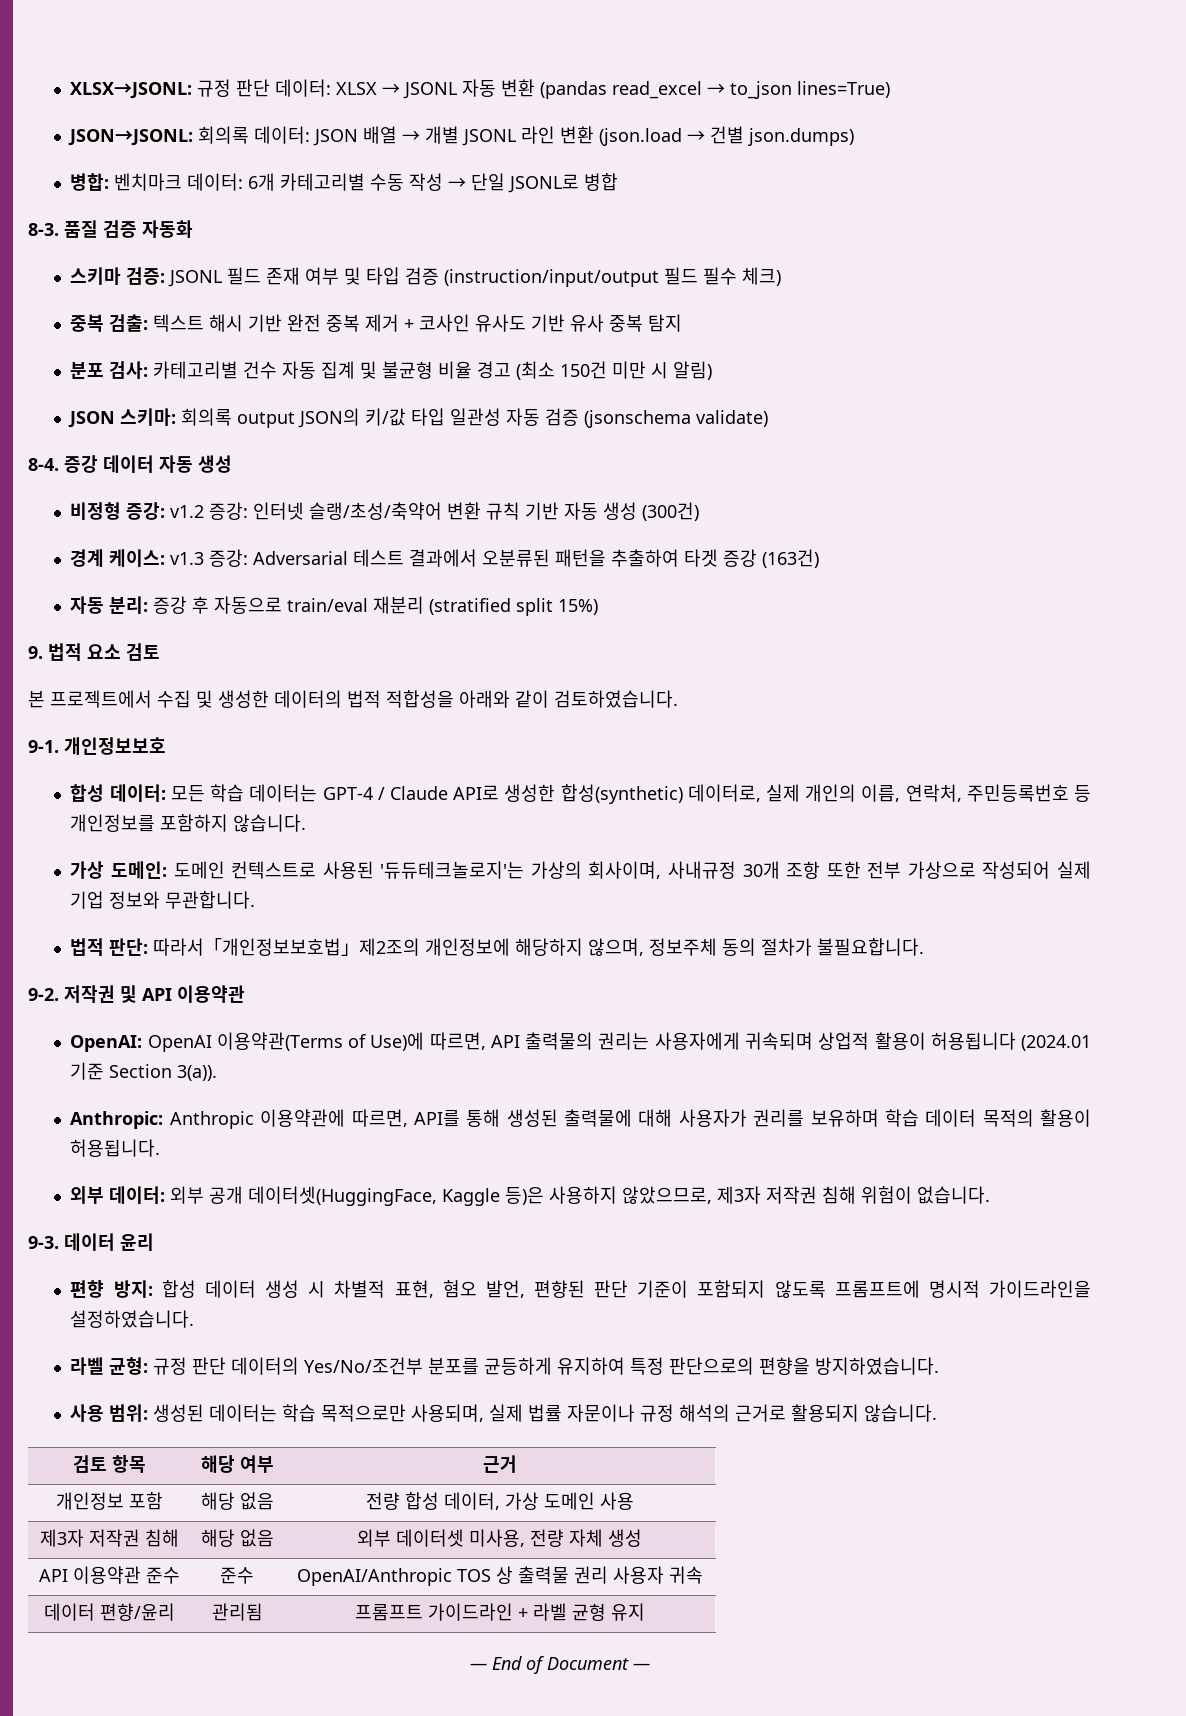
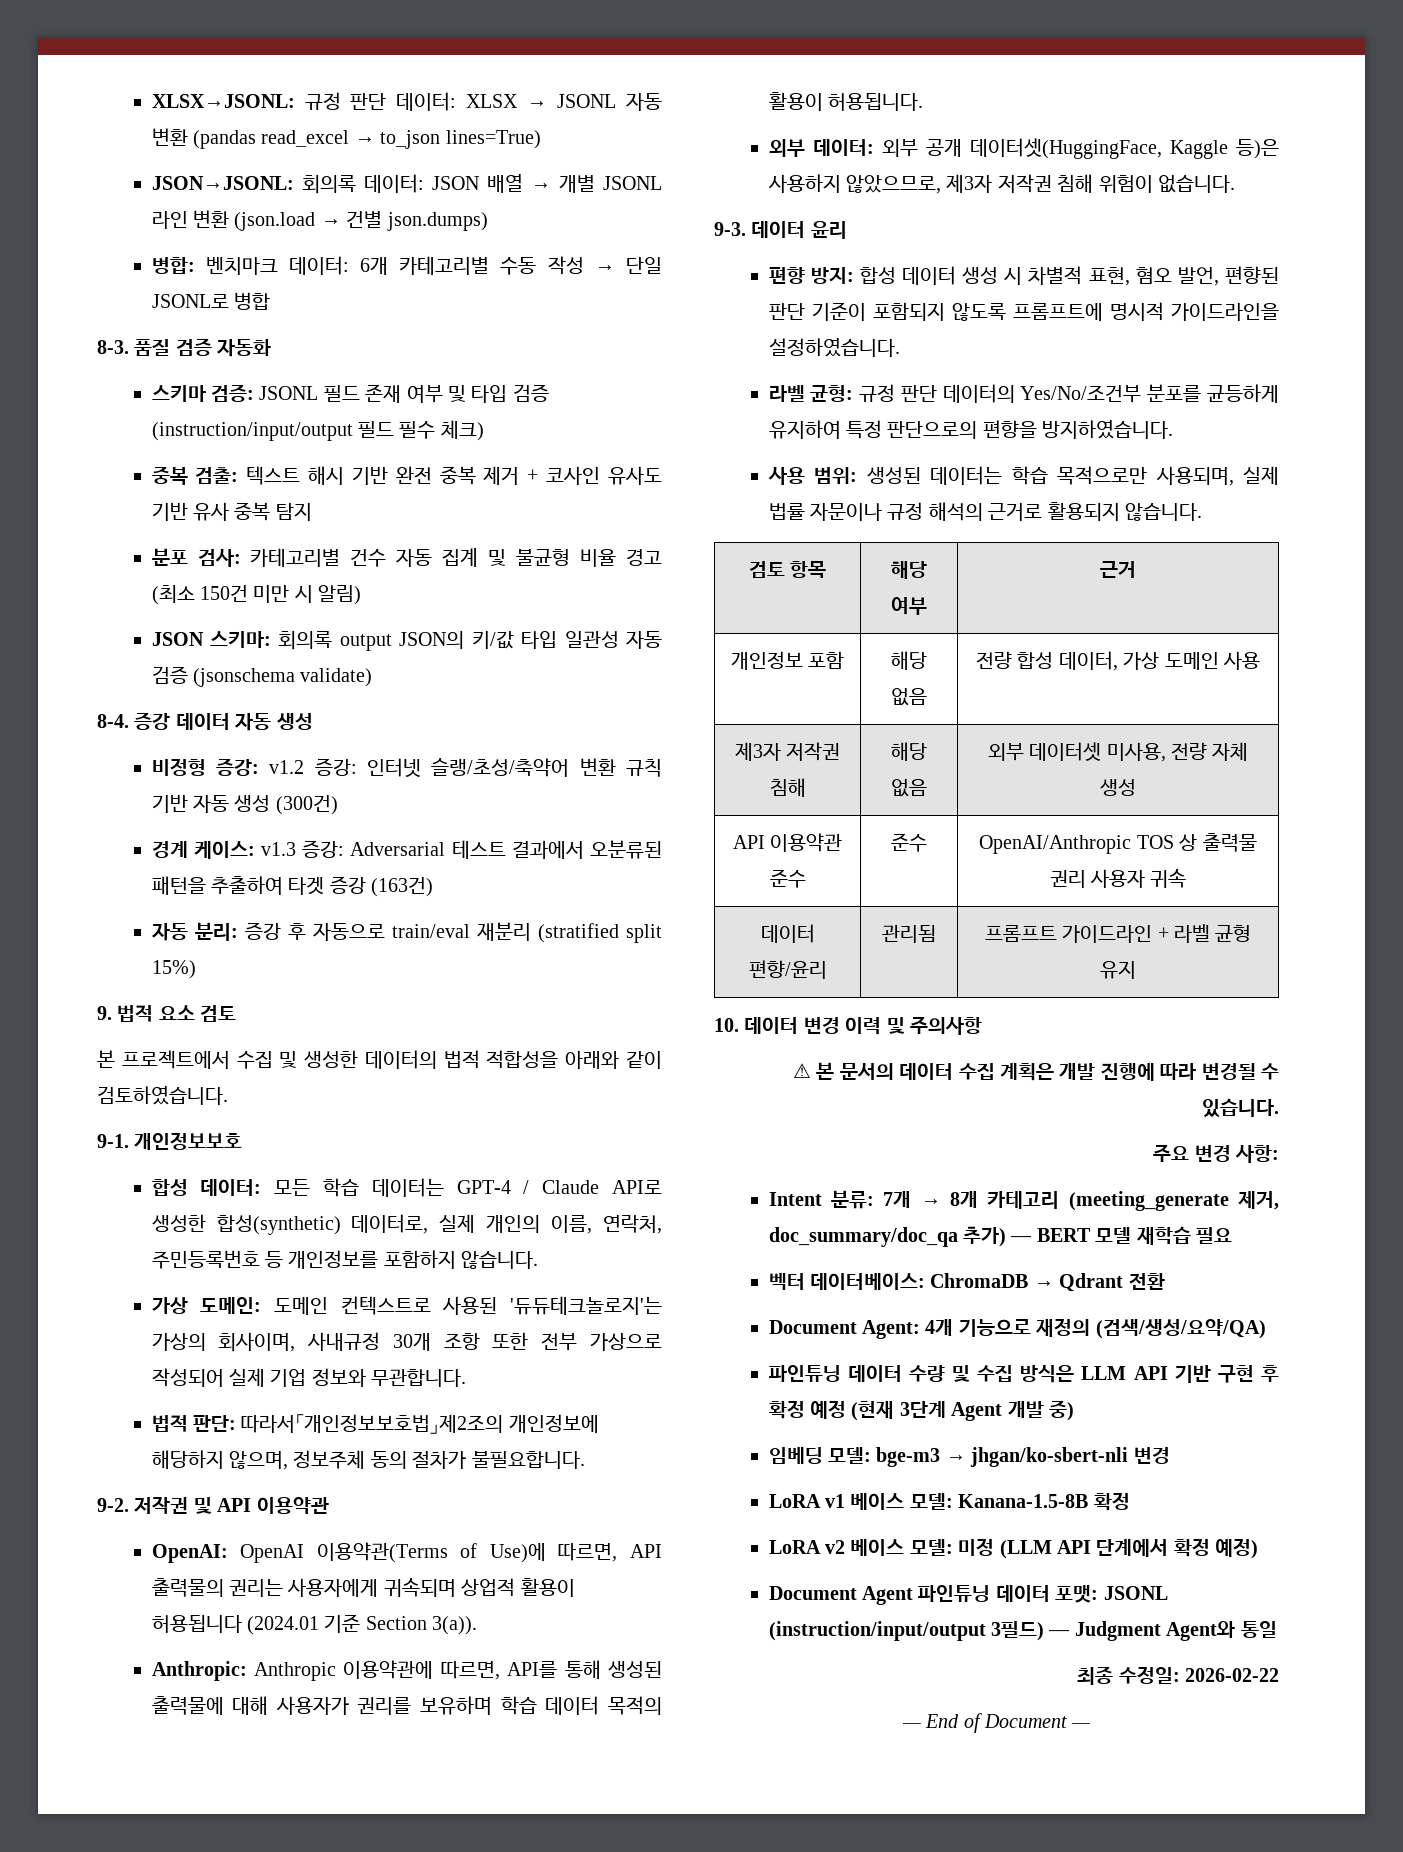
(645, 1612) none -> [714,1016,982,1035] [793,1062,1279,1081] [1202,1098,1279,1117] [1153,1144,1279,1163] [768,1190,1279,1211] [768,1226,1232,1247] [768,1273,1165,1292] [768,1318,1266,1339] [768,1364,1279,1383] [768,1400,1074,1421] [768,1447,1170,1467] [768,1492,1130,1511] [768,1538,1259,1559] [768,1585,1168,1605] [768,1621,1277,1641] [1077,1666,1279,1685] // 10. 데이터 변경 이력 및 주의사항 // ⚠ 본 문서의 데이터 수집 계획은 개발 진행에 따라 변경될 수 있습니다. // 주요 변경 사항: // Intent 분류: 7개 → 8개 카테고리 (meeting_generate 제거, doc_summary/doc_qa 추가) — BERT 모델 재학습 필요 // 벡터 데이터베이스: ChromaDB → Qdrant 전환 // Document Agent: 4개 기능으로 재정의 (검색/생성/요약/QA) // 파인튜닝 데이터 수량 및 수집 방식은 LLM API 기반 구현 후 확정 예정 (현재 3단계 Agent 개발 중) // 임베딩 모델: bge-m3 → jhgan/ko-sbert-nli 변경 // LoRA v1 베이스 모델: Kanana-1.5-8B 확정 // LoRA v2 베이스 모델: 미정 (LLM API 단계에서 확정 예정) // Document Agent 파인튜닝 데이터 포맷: JSONL (instruction/input/output 3필드) — Judgment Agent와 통일 // 최종 수정일: 2026-02-22

